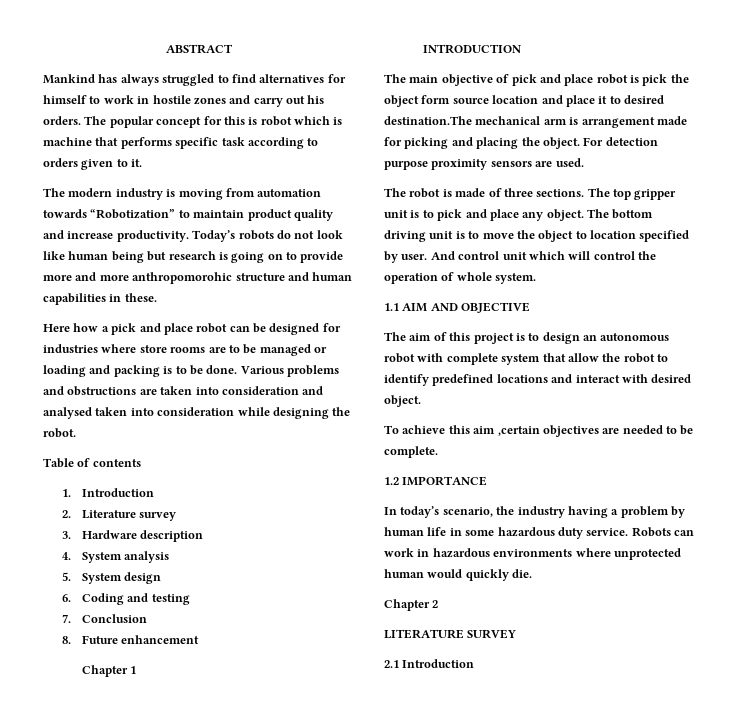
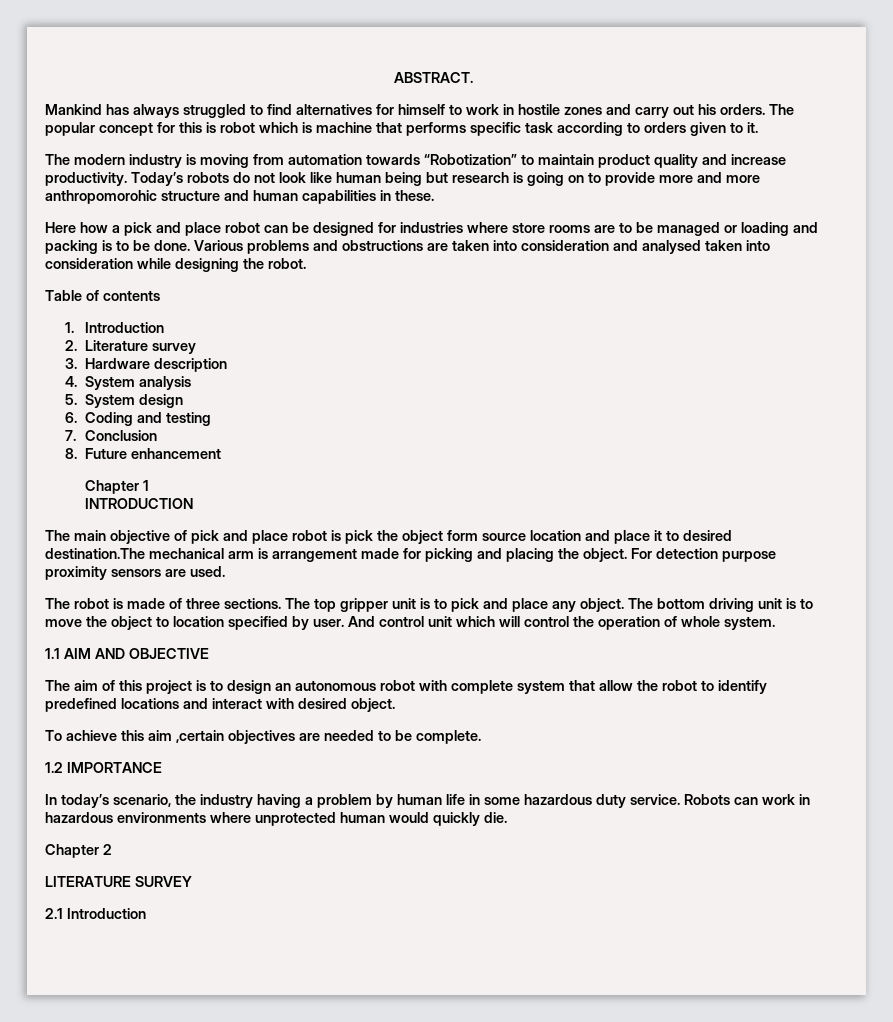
[165,44,233,54] ABSTRACT -> [393,72,473,83] ABSTRACT.

